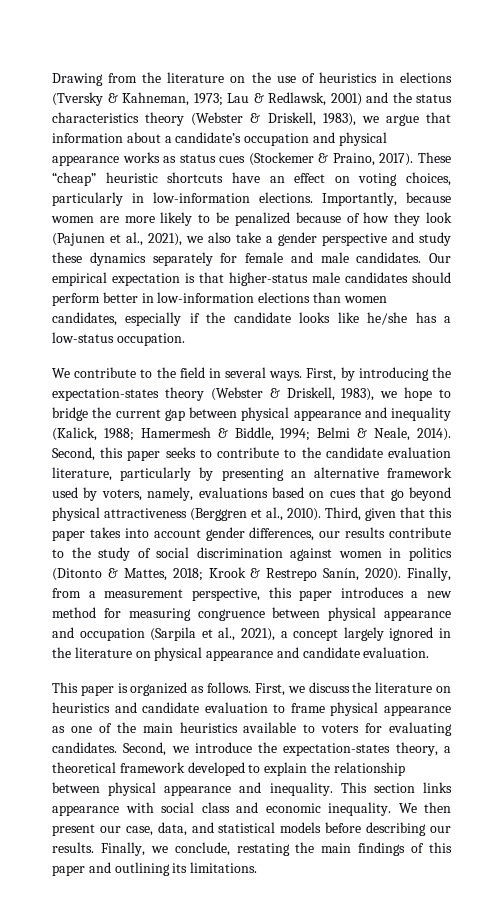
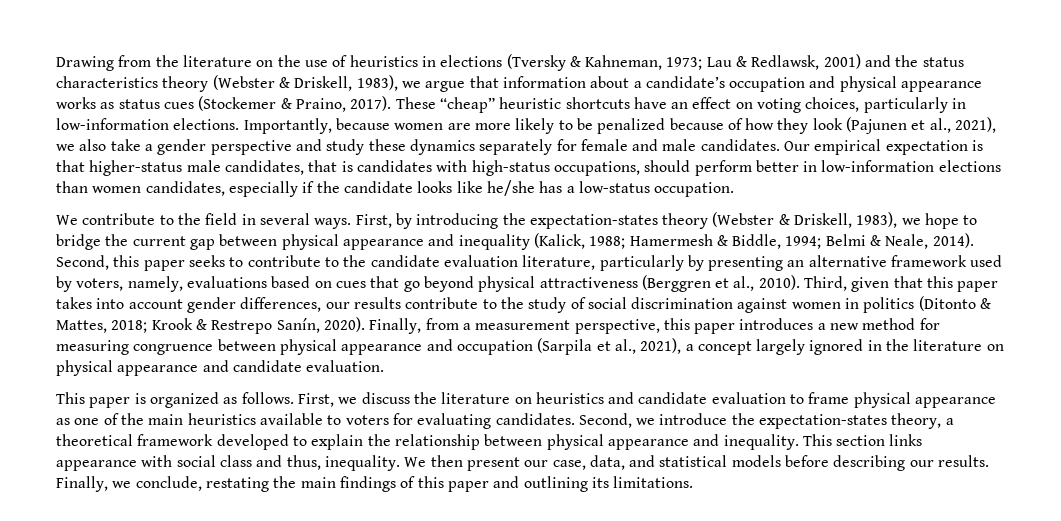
[345,272,408,283] candidates -> [224,160,640,176] candidates, that is candidates with high-status occupations,
[265,803,321,813] economic -> [286,455,321,470] thus,

